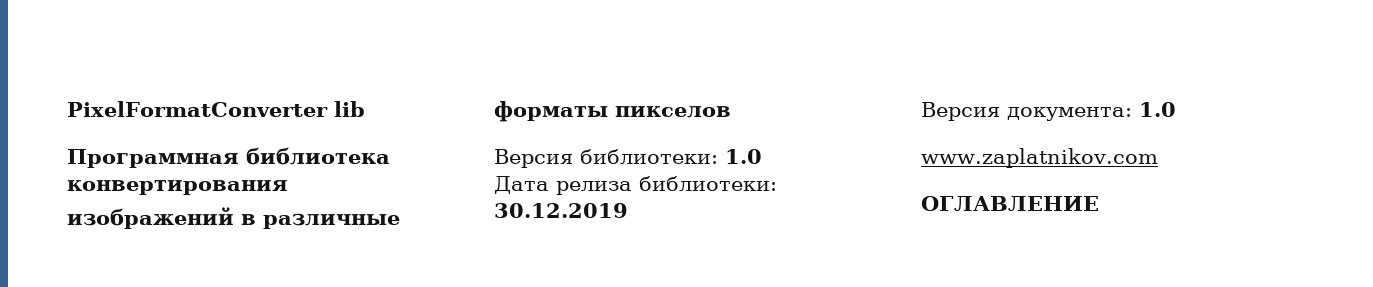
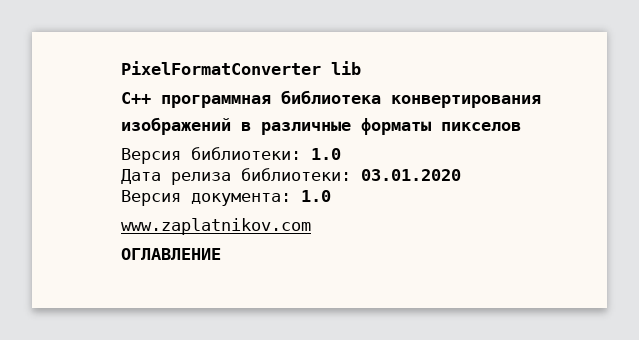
[67,149,239,168] Программная -> [121,92,271,108] С++ программная
[494,203,628,218] 30.12.2019 -> [361,169,461,181] 03.01.2020

